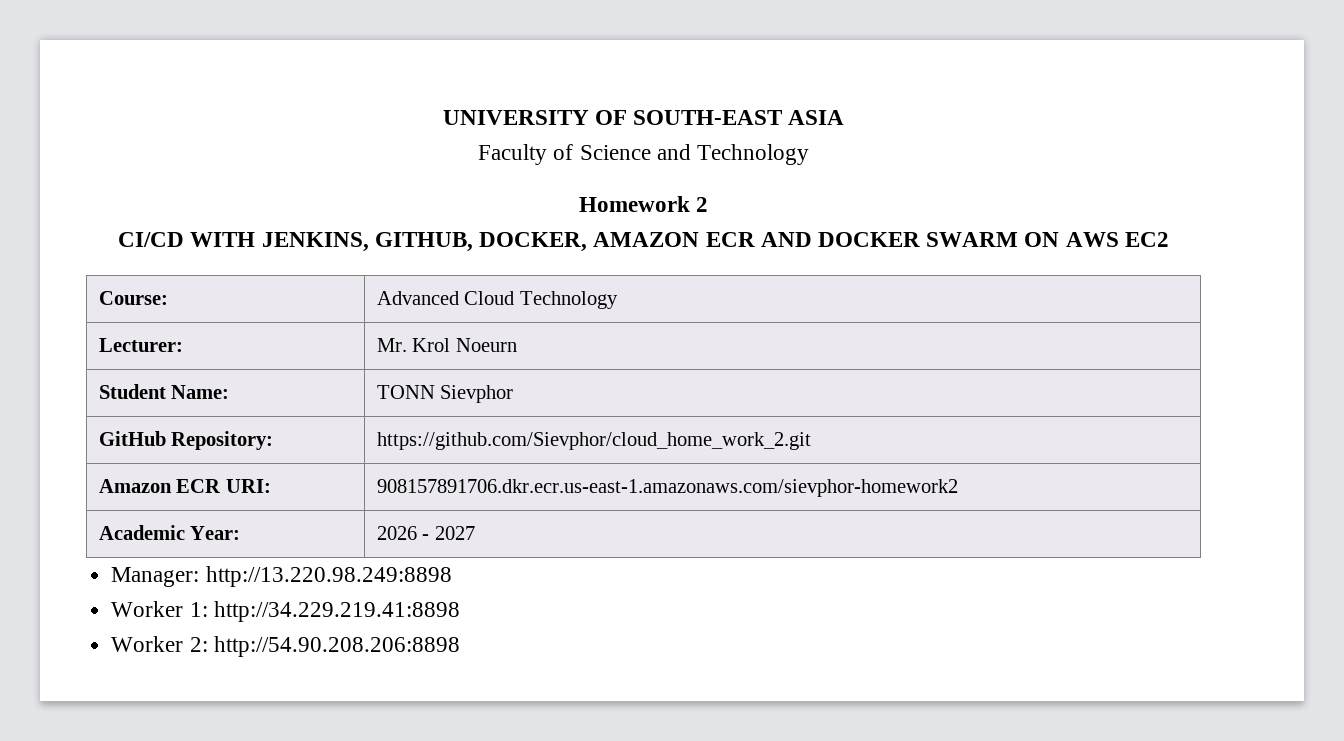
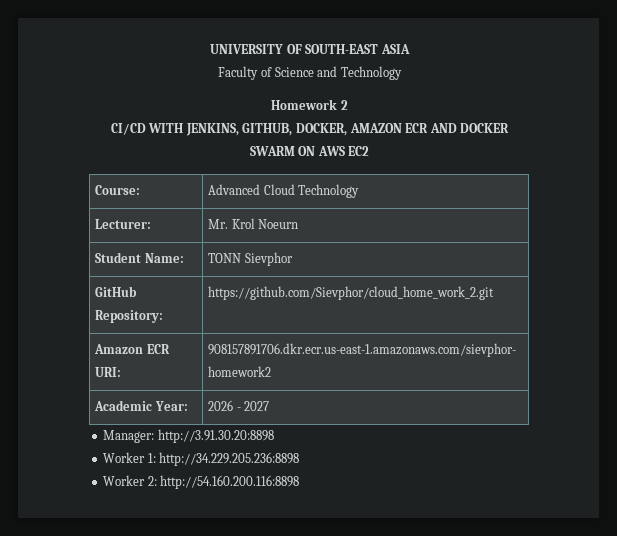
[205,566,452,587] http://13.220.98.249:8898 -> [157,429,274,443] http://3.91.30.20:8898
[213,601,460,622] http://34.229.219.41:8898 -> [159,452,300,466] http://34.229.205.236:8898
[213,636,460,657] http://54.90.208.206:8898 -> [160,475,300,489] http://54.160.200.116:8898

